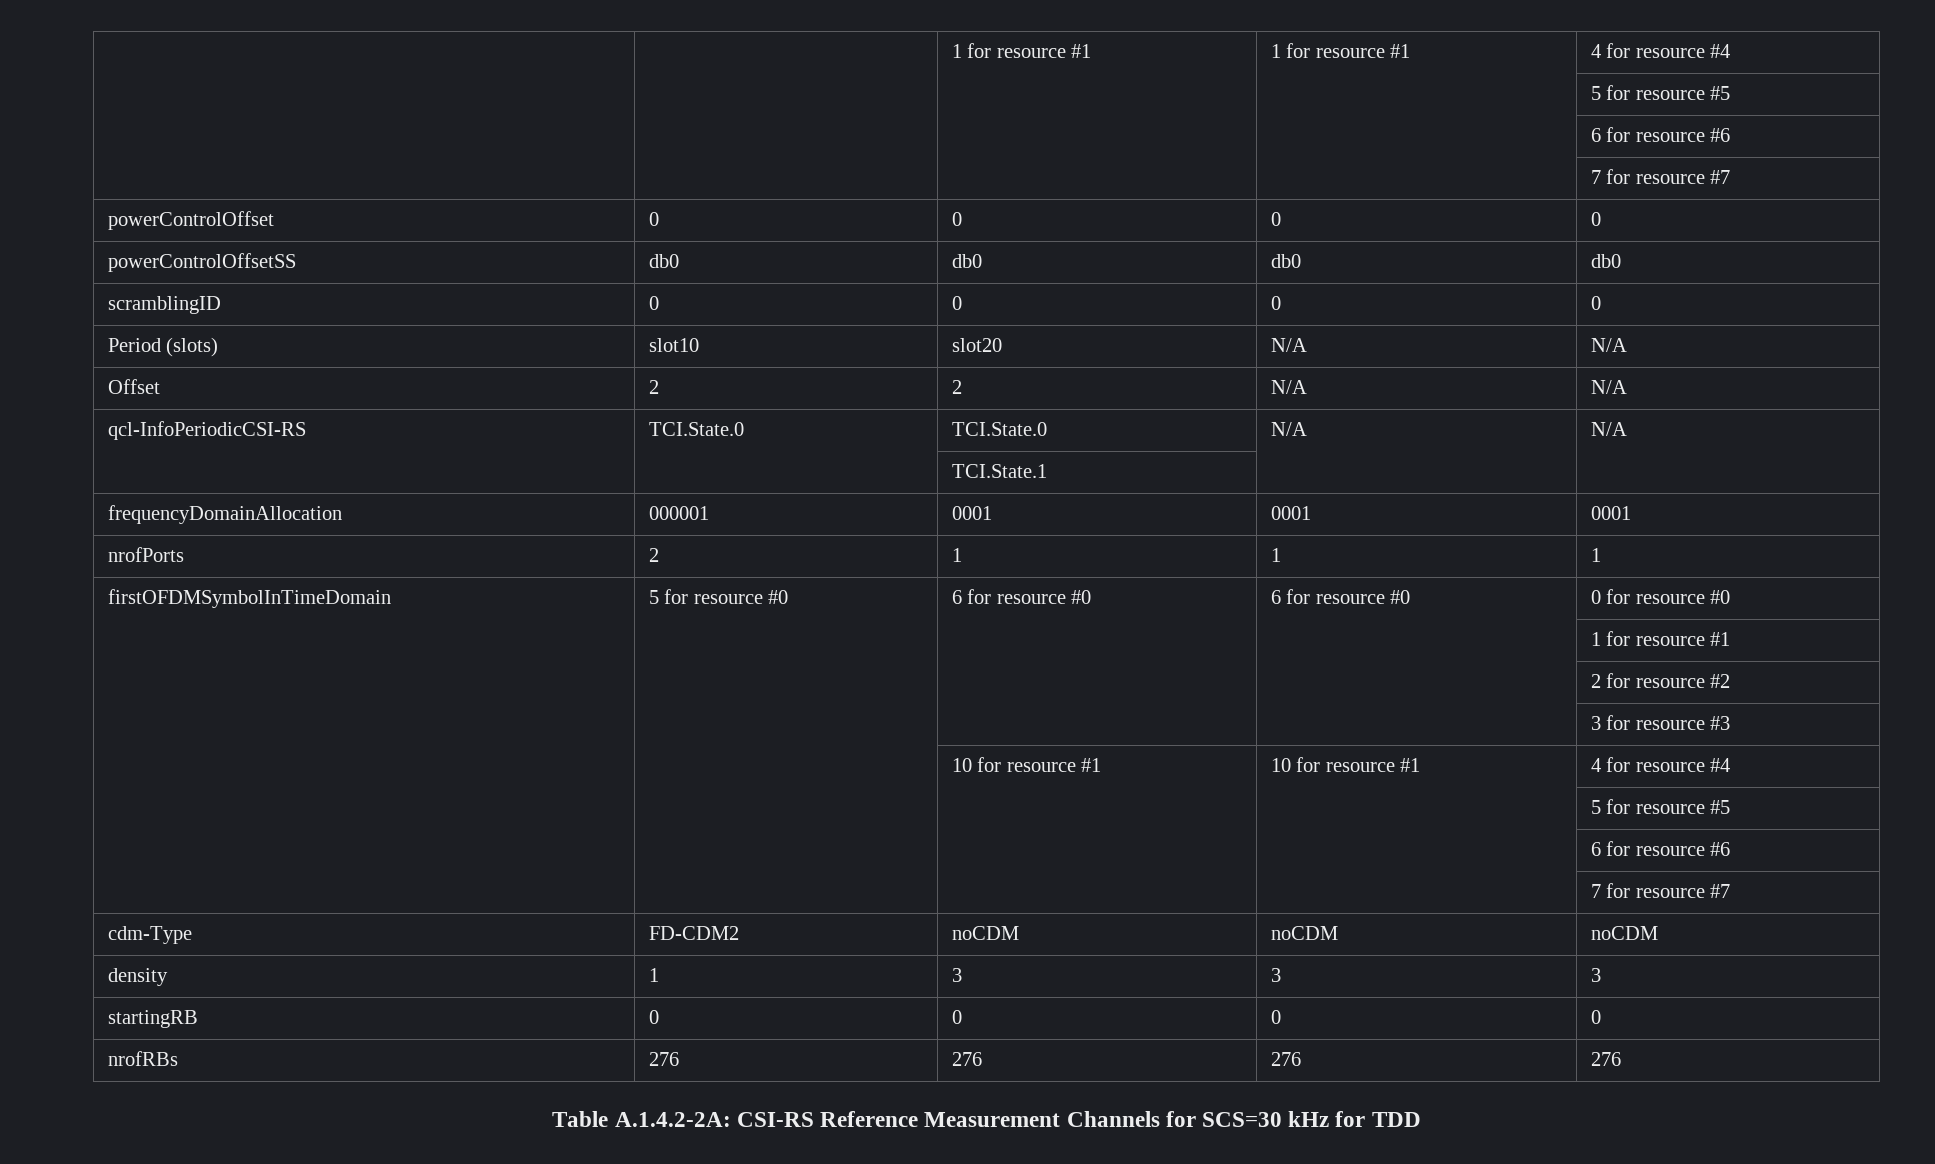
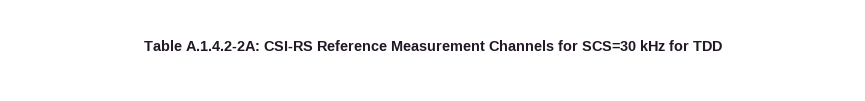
[951,43,1092,58] [1270,43,1411,58] [1590,43,1731,58] [1590,85,1731,100] [1590,127,1731,142] [1590,169,1731,184] [107,211,274,230] [648,212,659,226] [951,212,962,226] [1270,212,1281,226] [1590,212,1601,226] [107,253,296,272] [648,254,679,268] [951,254,982,268] [1270,254,1301,268] [1590,254,1621,268] [107,296,221,314] [648,296,659,310] [951,296,962,310] [1270,296,1281,310] [1590,296,1601,310] [107,337,219,357] [648,338,699,352] [951,338,1002,352] [1270,338,1307,352] [1590,338,1627,352] [107,379,160,394] [648,380,659,394] [951,380,962,394] [1270,380,1307,394] [1590,380,1627,394] [107,421,306,440] [648,422,744,436] [951,422,1047,436] [1270,422,1307,436] [1590,422,1627,436] [951,464,1047,478] [107,505,342,524] [648,506,709,520] [951,506,992,520] [1270,506,1311,520] [1590,506,1631,520] [107,547,184,562] [648,548,659,562] [951,548,962,562] [1270,548,1281,562] [1590,548,1601,562] [107,589,391,608] [648,589,789,604] [951,589,1092,604] [1270,589,1411,604] [1590,589,1731,604] [1590,631,1731,646] [1590,673,1731,688] [1590,715,1731,730] [951,757,1102,772] [1270,757,1421,772] [1590,757,1731,772] [1590,799,1731,814] [1590,841,1731,856] [1590,883,1731,898] [107,926,192,944] [648,926,739,940] [951,926,1019,940] [1270,926,1338,940] [1590,926,1658,940] [107,968,168,986] [648,968,659,982] [951,968,962,982] [1270,968,1281,982] [1590,968,1601,982] [107,1010,198,1028] [648,1010,659,1024] [951,1010,962,1024] [1270,1010,1281,1024] [1590,1010,1601,1024] [107,1051,178,1066] [648,1052,679,1066] [951,1052,982,1066] [1270,1052,1301,1066] [1590,1052,1621,1066] | | 1 for resource #1 | 1 for resource #1 | 4 for resource #4 // | | | | 5 for resource #5 // | | | | 6 for resource #6 // | | | | 7 for resource #7 // powerControlOffset | 0 | 0 | 0 | 0 // powerControlOffsetSS | db0 | db0 | db0 | db0 // scramblingID | 0 | 0 | 0 | 0 // Period (slots) | slot10 | slot20 | N/A | N/A // Offset | 2 | 2 | N/A | N/A // qcl-InfoPeriodicCSI-RS | TCI.State.0 | TCI.State.0 | N/A | N/A // | | TCI.State.1 | | // frequencyDomainAllocation | 000001 | 0001 | 0001 | 0001 // nrofPorts | 2 | 1 | 1 | 1 // firstOFDMSymbolInTimeDomain | 5 for resource #0 | 6 for resource #0 | 6 for resource #0 | 0 for resource #0 // | | | | 1 for resource #1 // | | | | 2 for resource #2 // | | | | 3 for resource #3 // | | 10 for resource #1 | 10 for resource #1 | 4 for resource #4 // | | | | 5 for resource #5 // | | | | 6 for resource #6 // | | | | 7 for resource #7 // cdm-Type | FD-CDM2 | noCDM | noCDM | noCDM // density | 1 | 3 | 3 | 3 // startingRB | 0 | 0 | 0 | 0 // nrofRBs | 276 | 276 | 276 | 276 // -> (143, 45) none

